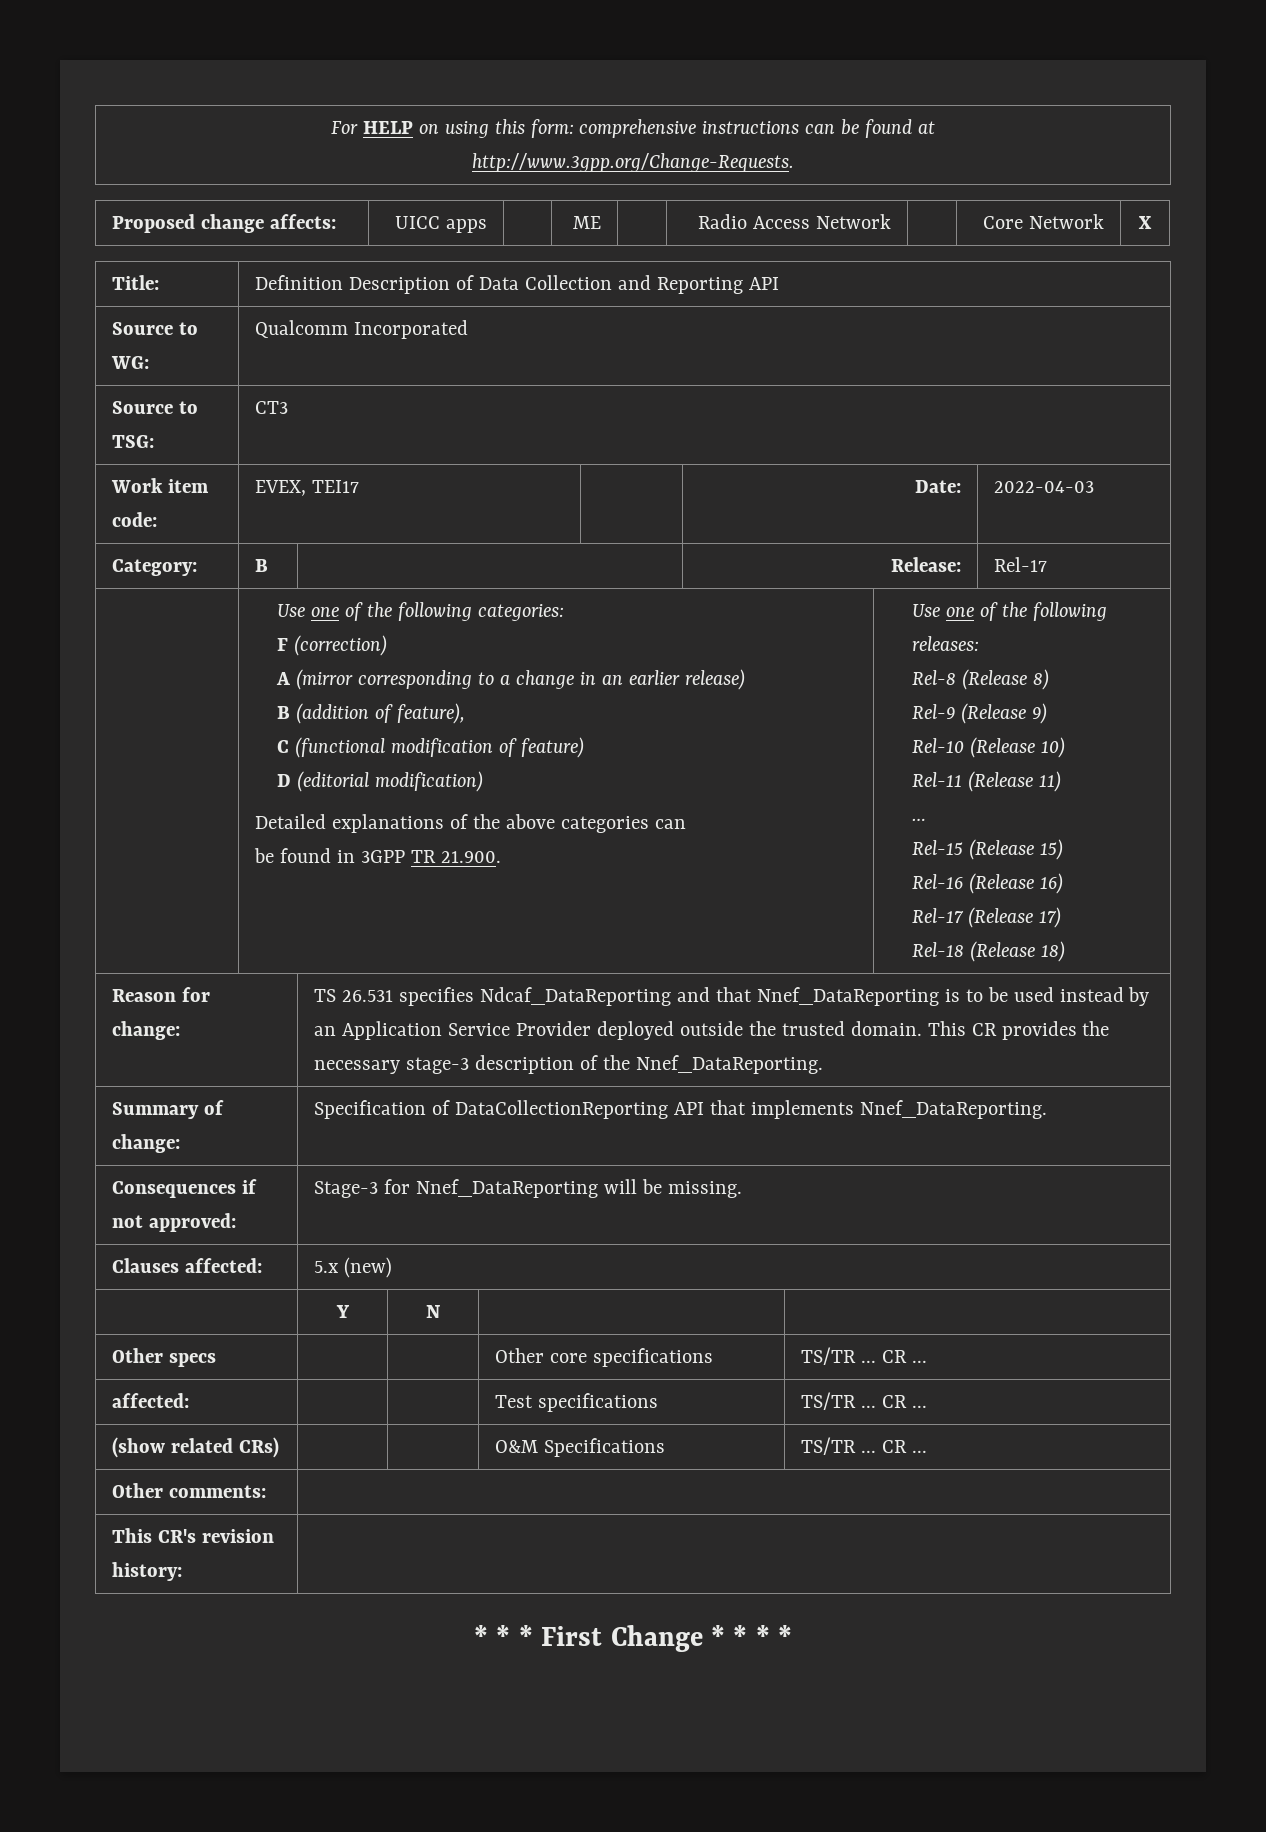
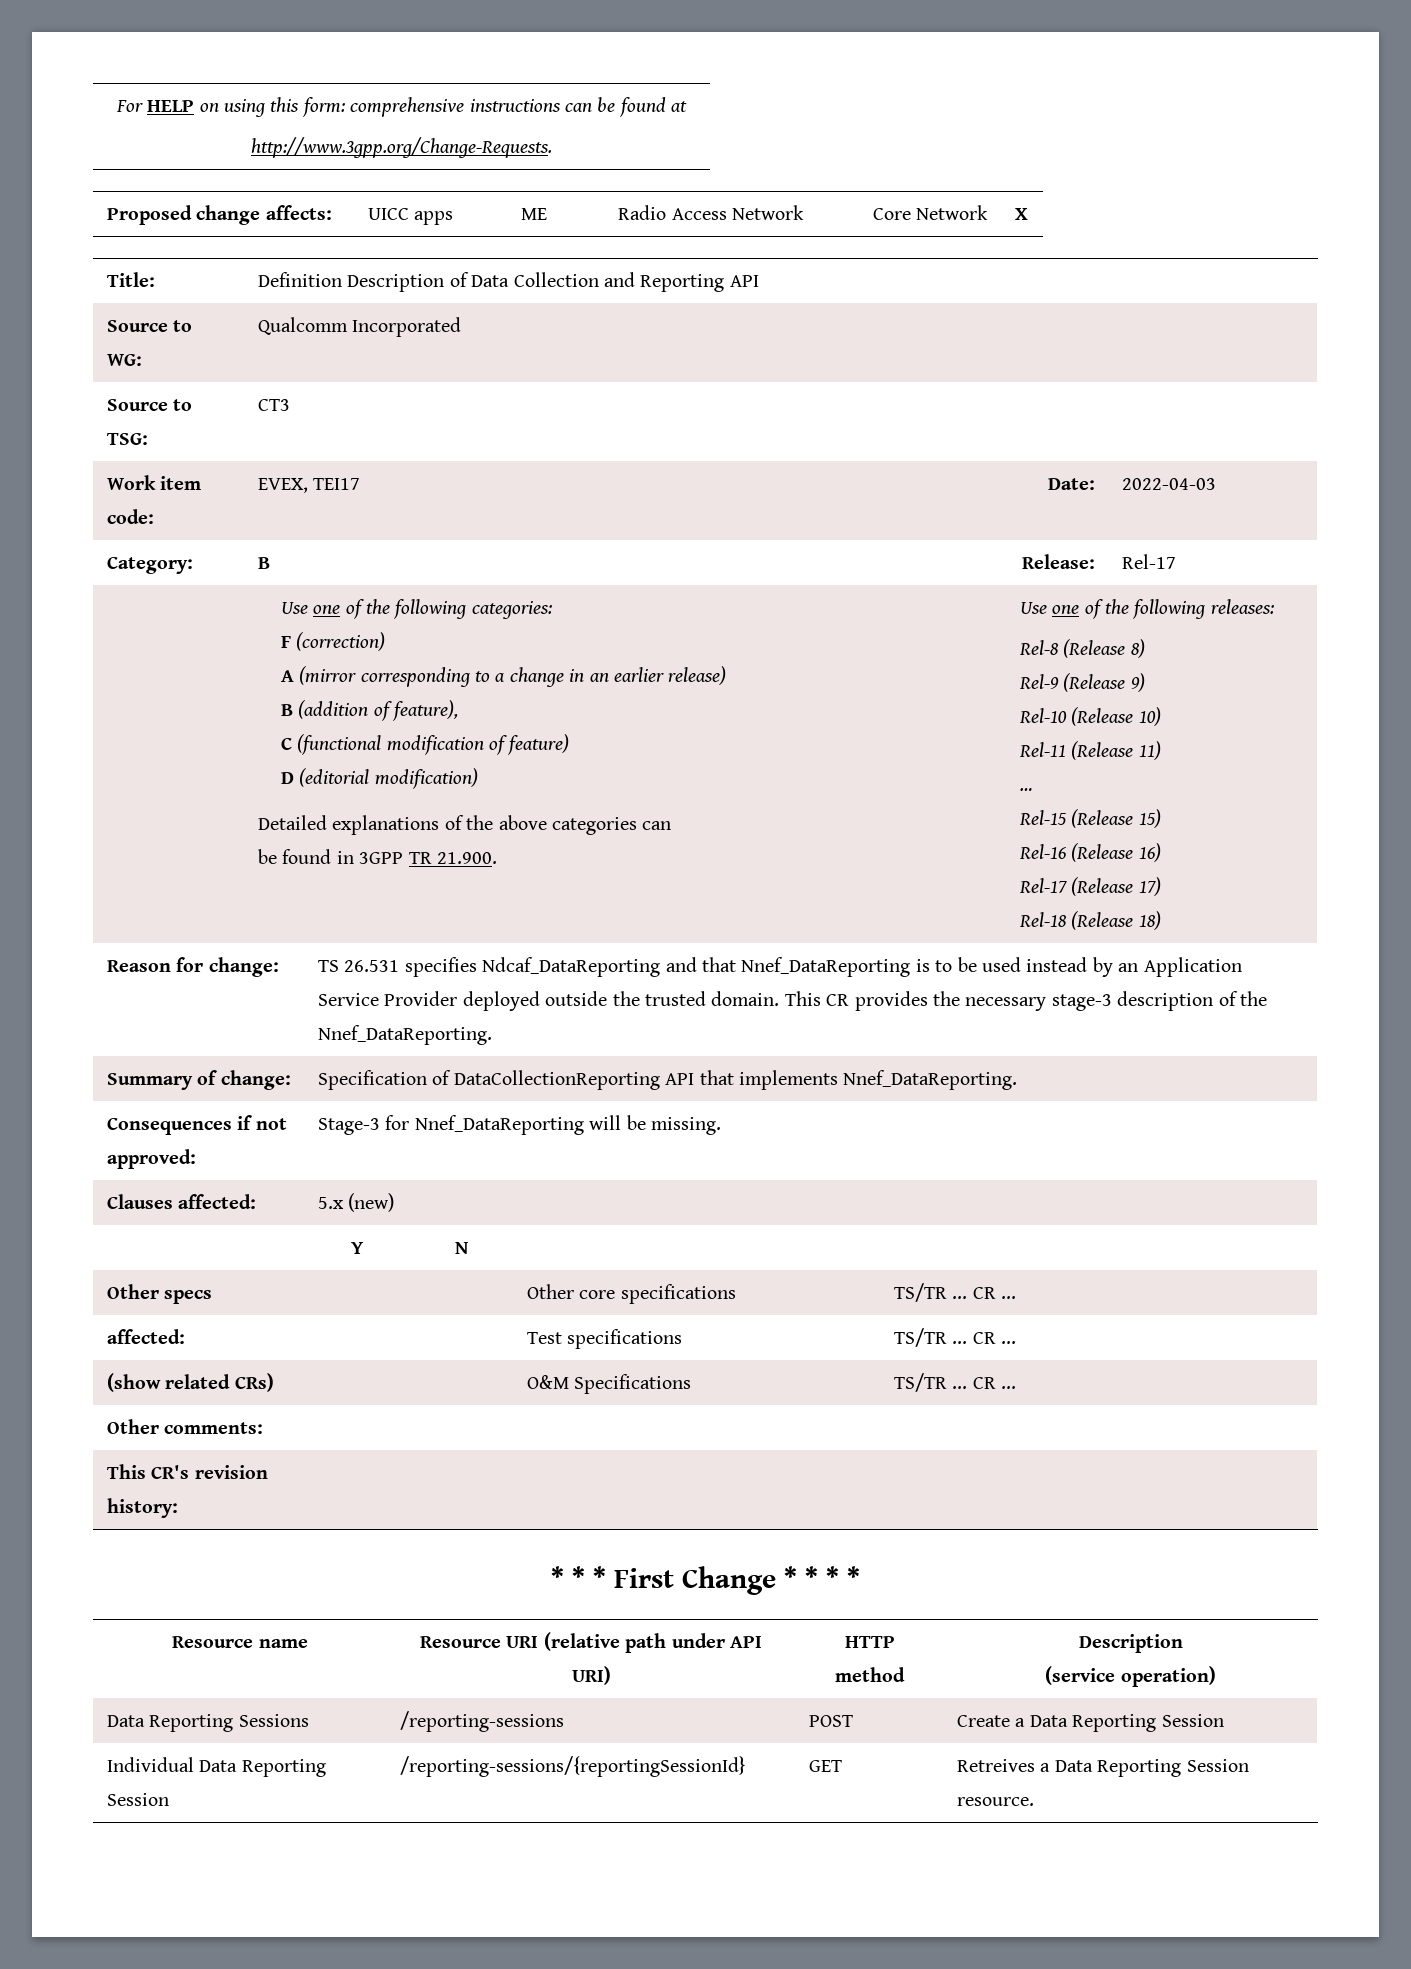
(792, 1635) none -> [172,1636,308,1648] [420,1632,762,1653] [571,1666,611,1685] [844,1636,895,1648] [835,1667,905,1682] [1078,1634,1183,1653] [1045,1666,1216,1687] [107,1714,309,1732] [400,1711,565,1732] [809,1715,854,1727] [957,1714,1224,1732] [107,1757,326,1777] [107,1793,170,1806] [400,1756,747,1777] [809,1760,843,1772] [957,1759,1249,1777] [957,1797,1035,1806] // Resource name | Resource URI (relative path under API URI) | HTTP method | Description // (service operation) // Data Reporting Sessions | /reporting-sessions | POST | Create a Data Reporting Session // Individual Data Reporting Session | /reporting-sessions/{reportingSessionId} | GET | Retreives a Data Reporting Session resource.

